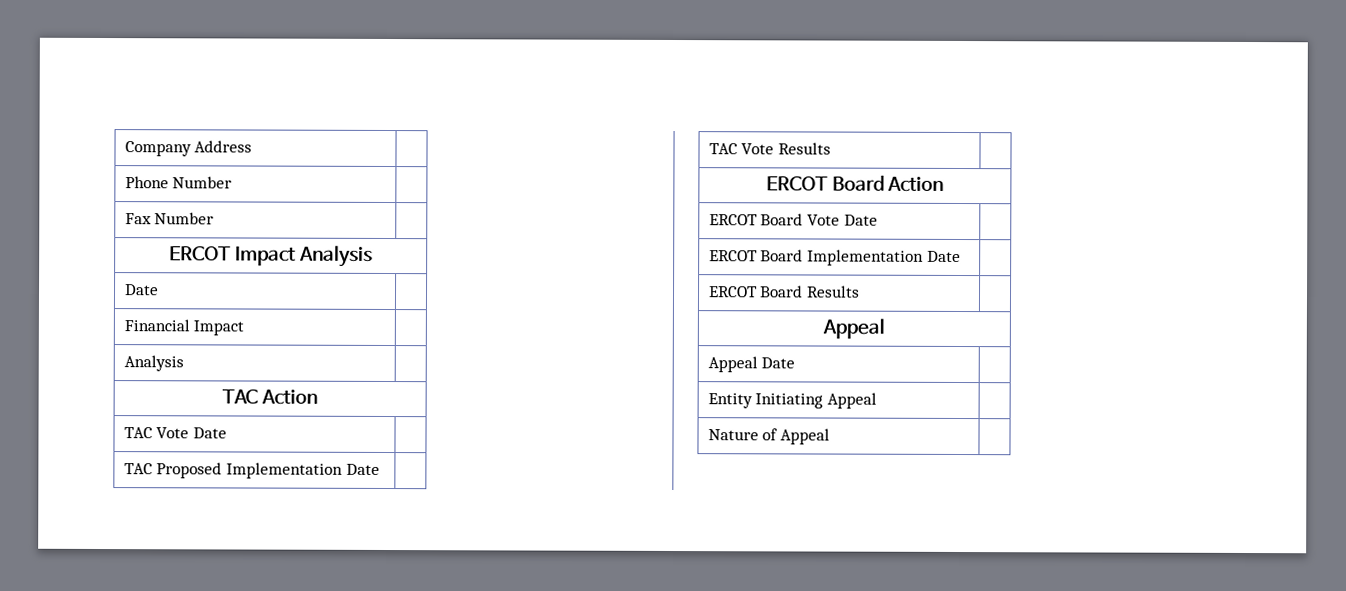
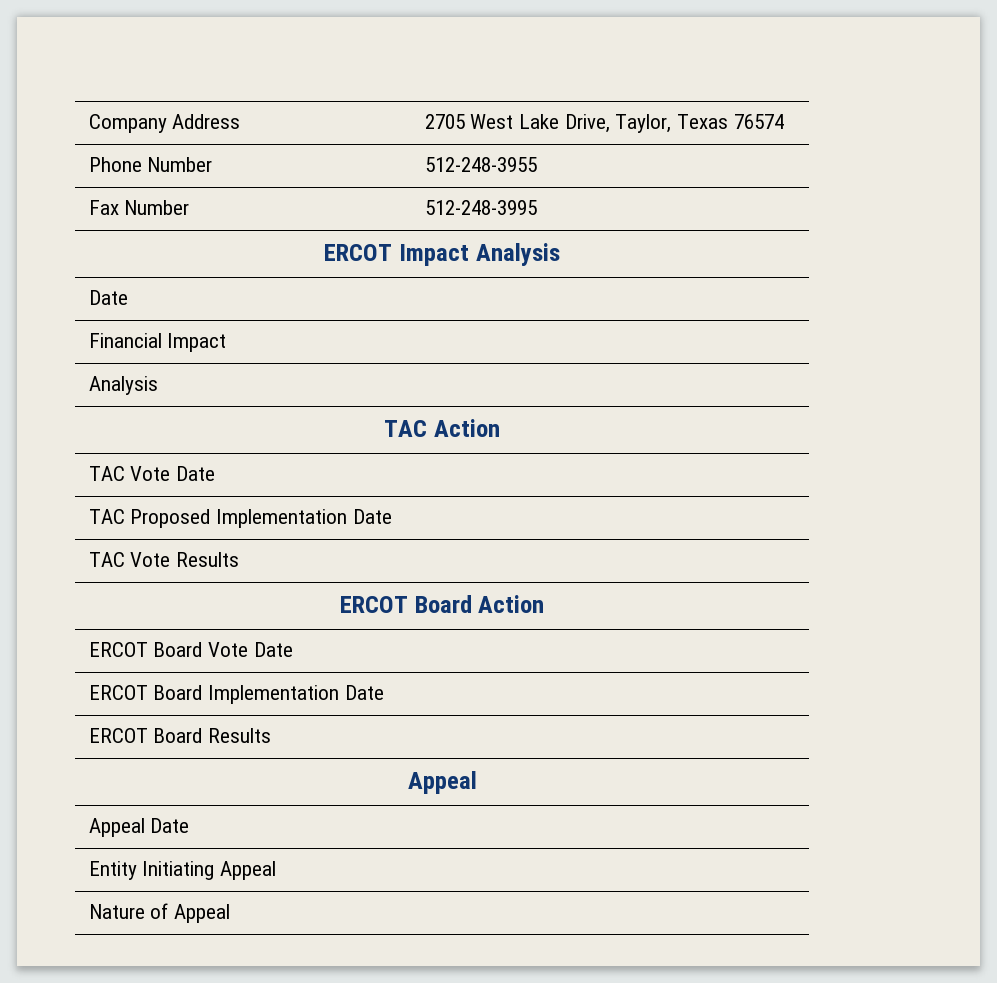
(253, 146) none -> [424,114,784,133] 2705 West Lake Drive, Taylor, Texas 76574
(233, 182) none -> [424,157,537,172] 512-248-3955
(215, 218) none -> [424,200,537,215] 512-248-3995

